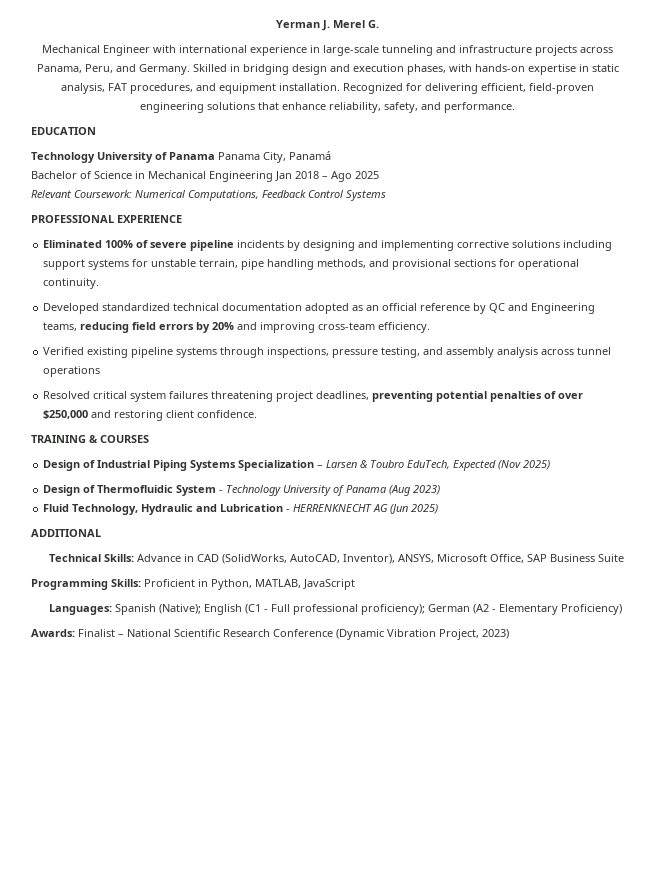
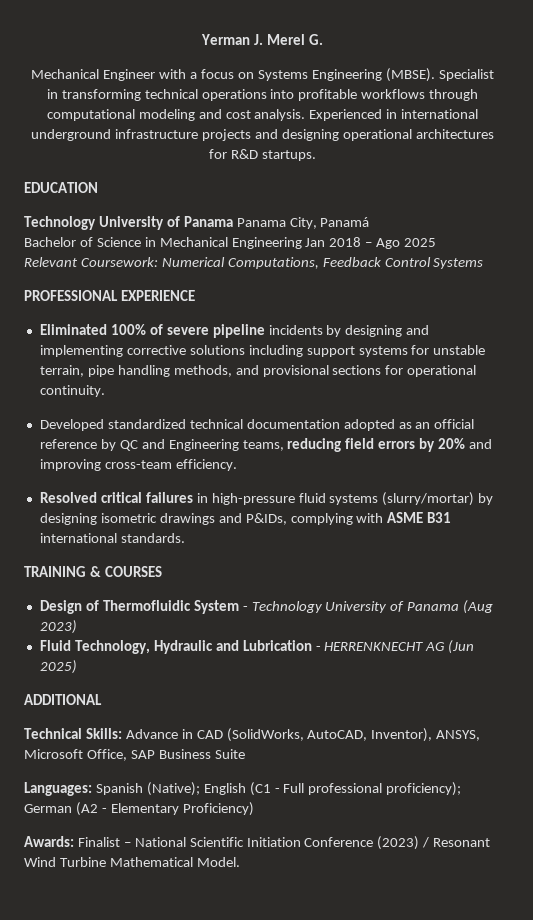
[179,45,613,56] [36,64,619,75] [61,83,594,94] [140,102,515,113] international experience in large-scale tunneling and infrastructure projects across Panama, Peru, and Germany. Skilled in bridging design and execution phases, with hands-on expertise in static analysis, FAT procedures, and equipment installation. Recognized for delivering efficient, field-proven engineering solutions that enhance reliability, safety, and performance. -> [190,68,494,82] [46,89,479,101] [46,109,479,121] [31,129,494,141] [209,149,316,161] a focus on Systems Engineering (MBSE). Specialist in transforming technical operations into profitable workflows through computational modeling and cost analysis. Experienced in international underground infrastructure projects and designing operational architectures for R&D startups.
[43,347,612,358] [43,366,101,377] [43,391,584,402] [43,410,258,421] [31,435,149,443] [43,460,551,471] Verified existing pipeline systems through inspections, pressure testing, and assembly analysis across tunnel operations // Resolved critical system failures threatening project deadlines, preventing potential penalties of over $250,000 and restoring client confidence. // TRAINING & COURSES // Design of Industrial Piping Systems Specialization – Larsen & Toubro EduTech, Expected (Nov 2025) -> [39,492,494,506] [39,512,452,525] [39,533,185,543] [24,566,162,577] Resolved critical failures in high-pressure fluid systems (slurry/mortar) by designing isometric drawings and P&IDs, complying with ASME B31 international standards. // TRAINING & COURSES
[31,579,355,590] // Programming Skills: Proficient in Python, MATLAB, JavaScript -> (245, 754) none
[223,629,509,640] Research Conference (Dynamic Vibration Project, 2023) -> [246,836,491,850] [24,857,240,867] Initiation Conference (2023) / Resonant Wind Turbine Mathematical Model.

